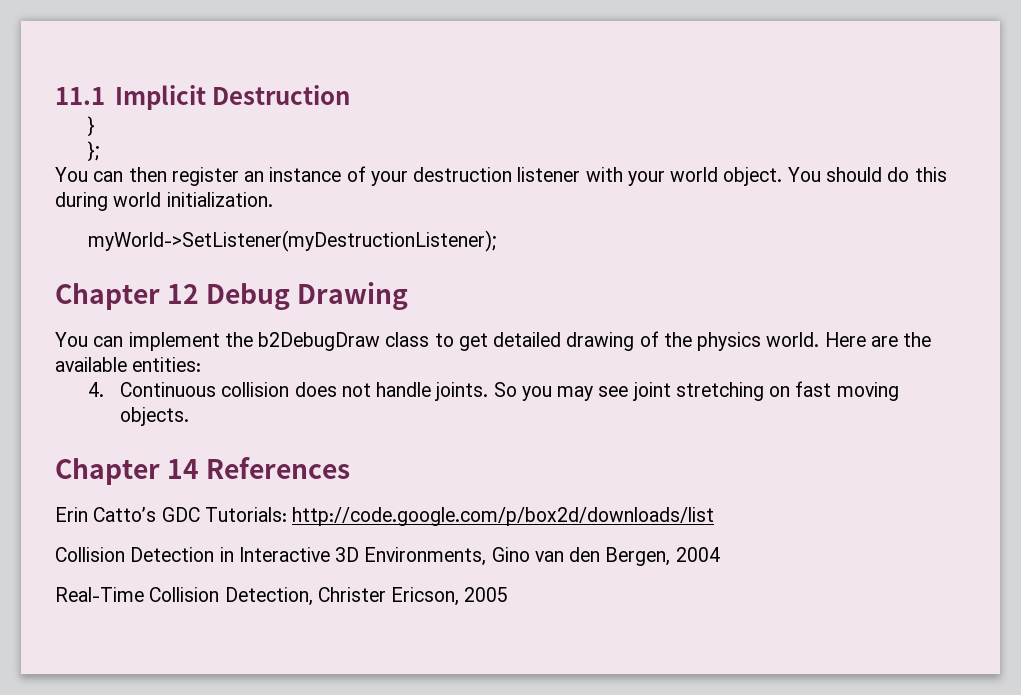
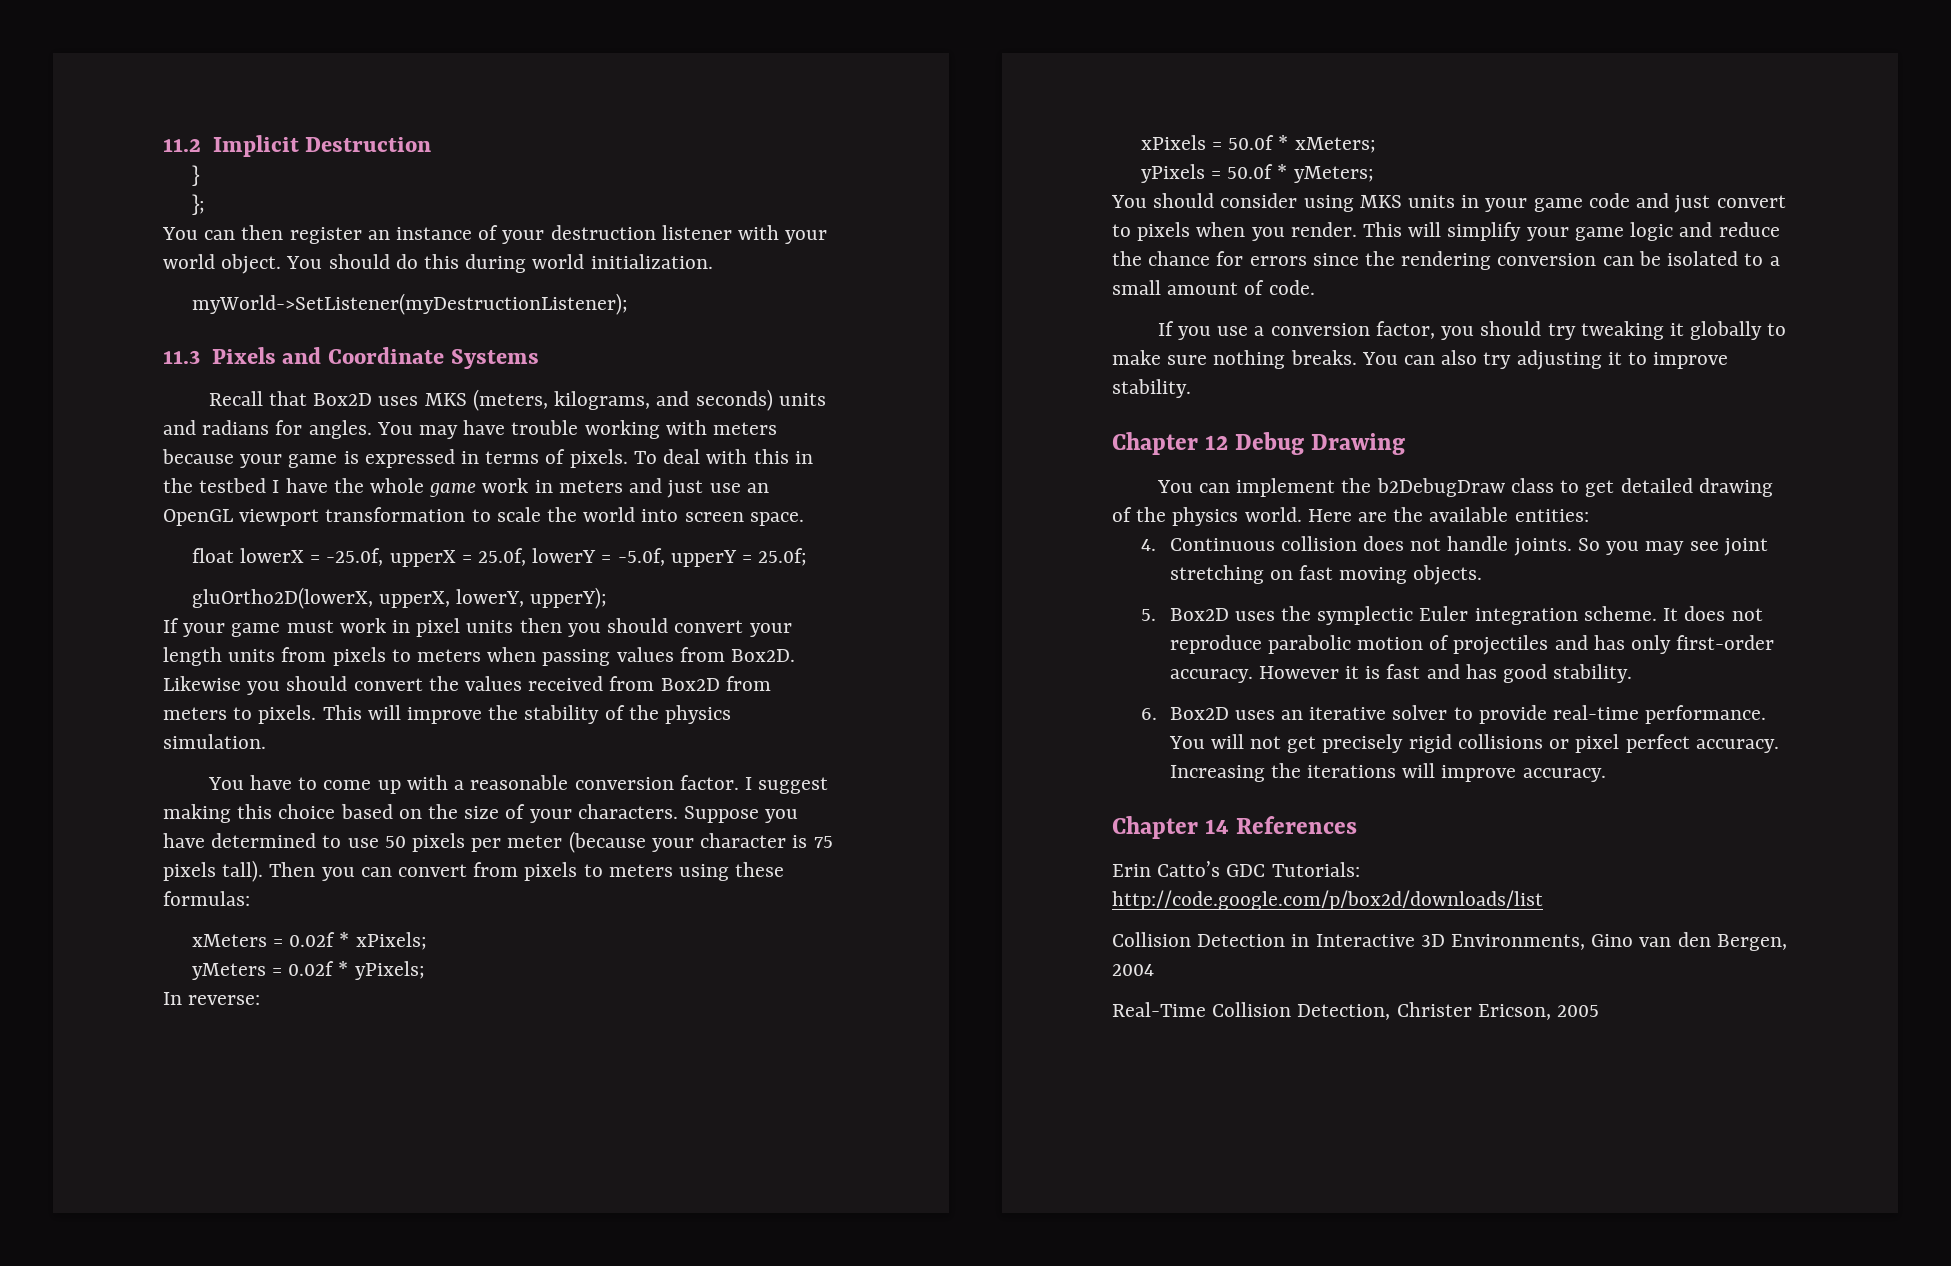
[55,87,105,105] 11.1 -> [163,139,201,152] 11.2
(496, 241) none -> [163,347,540,369] [208,389,826,411] [163,420,778,439] [162,449,813,468] [163,478,769,498] [163,507,804,526] [191,548,808,567] [191,587,608,609] [163,618,792,637] [163,647,796,666] [163,676,771,695] [163,705,732,724] [163,734,266,749] [207,775,829,794] [163,804,799,823] [163,831,833,853] [163,860,785,882] [163,891,250,906] [191,932,427,950] [191,961,425,980] [163,992,261,1005] [1140,135,1376,153] [1140,164,1374,183] [1111,193,1786,213] [1112,222,1780,241] [1112,251,1780,270] [1112,280,1315,295] [1157,321,1787,340] [1112,350,1729,370] [1112,379,1191,398] // 11.3 Pixels and Coordinate Systems // Recall that Box2D uses MKS (meters, kilograms, and seconds) units and radians for angles. You may have trouble working with meters because your game is expressed in terms of pixels. To deal with this in the testbed I have the whole game work in meters and just use an OpenGL viewport transformation to scale the world into screen space. // float lowerX = -25.0f, upperX = 25.0f, lowerY = -5.0f, upperY = 25.0f; // gluOrtho2D(lowerX, upperX, lowerY, upperY); // If your game must work in pixel units then you should convert your length units from pixels to meters when passing values from Box2D. Likewise you should convert the values received from Box2D from meters to pixels. This will improve the stability of the physics simulation. // You have to come up with a reasonable conversion factor. I suggest making this choice based on the size of your characters. Suppose you have determined to use 50 pixels per meter (because your character is 75 pixels tall). Then you can convert from pixels to meters using these formulas: // xMeters = 0.02f * xPixels; // yMeters = 0.02f * yPixels; // In reverse: // xPixels = 50.0f * xMeters; // yPixels = 50.0f * yMeters; // You should consider using MKS units in your game code and just convert to pixels when you render. This will simplify your game logic and reduce the chance for errors since the rendering conversion can be isolated to a small amount of code. // If you use a conversion factor, you should try tweaking it globally to make sure nothing breaks. You can also try adjusting it to improve stability.
(190, 416) none -> [1140,606,1763,625] [1169,635,1775,655] [1169,664,1633,683] [1140,705,1767,724] [1168,734,1779,753] [1169,763,1606,782] // 5. Box2D uses the symplectic Euler integration scheme. It does not reproduce parabolic motion of projectiles and has only first-order accuracy. However it is fast and has good stability. // 6. Box2D uses an iterative solver to provide real-time performance. You will not get precisely rigid collisions or pixel perfect accuracy. Increasing the iterations will improve accuracy.

